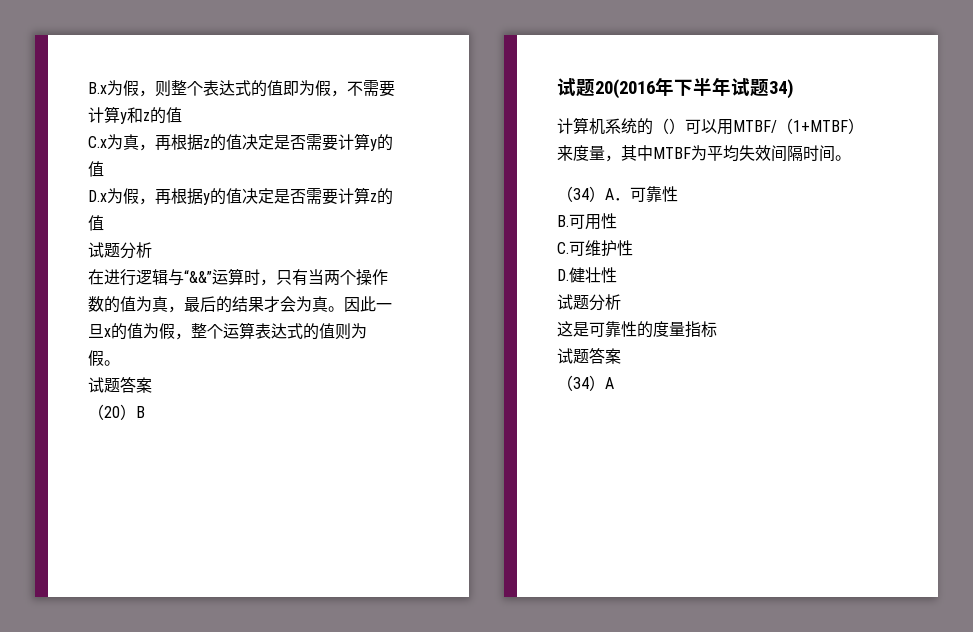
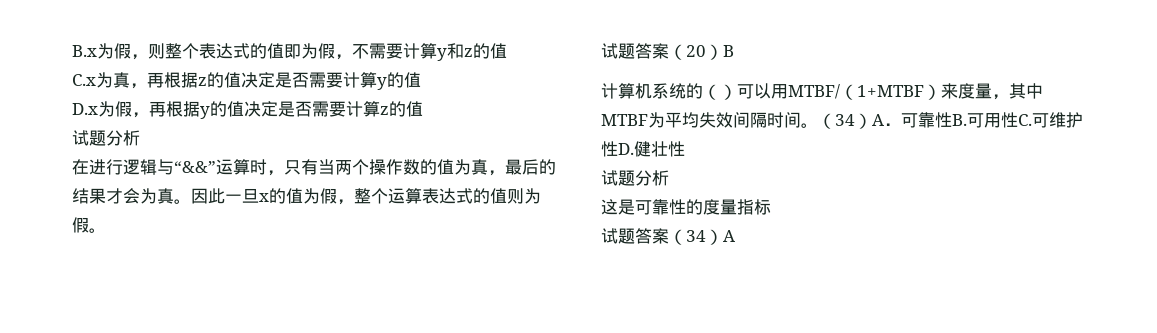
(152, 385) // -> (669, 51) none
[557,77,794,99] // 试题20(2016年下半年试题34) -> (734, 51) none
(851, 158) // -> (818, 125) none
(678, 194) // -> (952, 120) none
(617, 221) // -> (1018, 120) none
(633, 248) // -> (618, 149) none
(621, 356) // -> (669, 236) none

